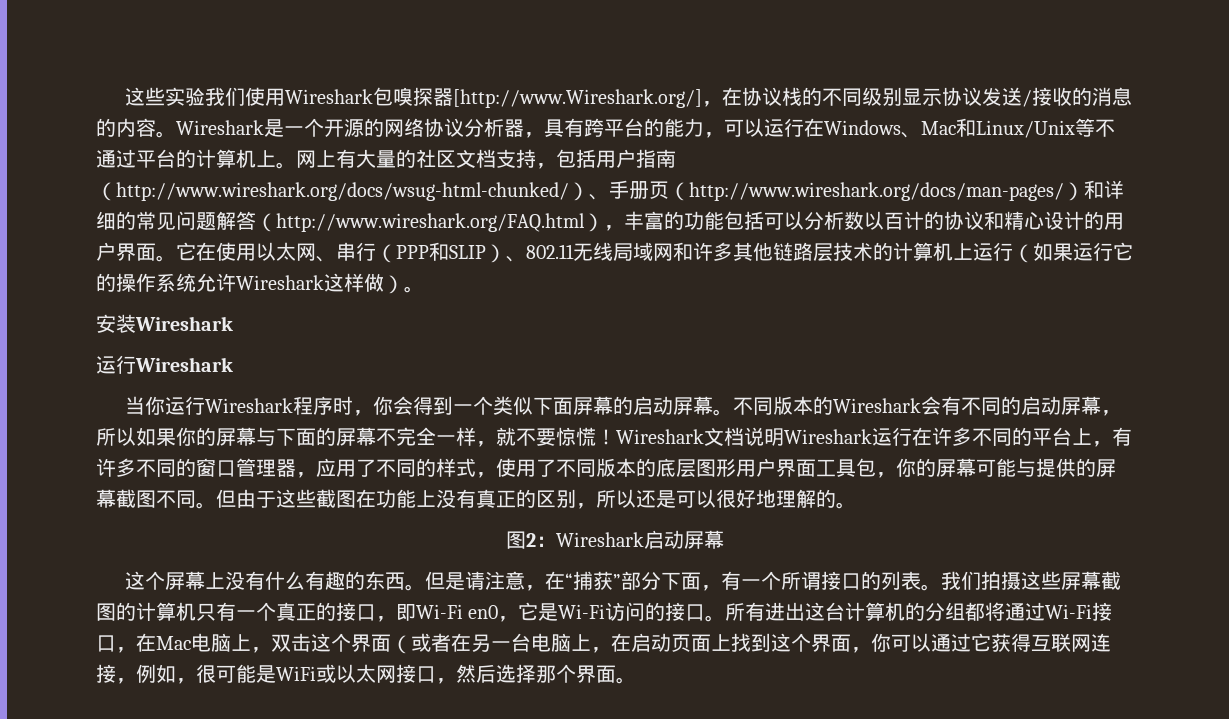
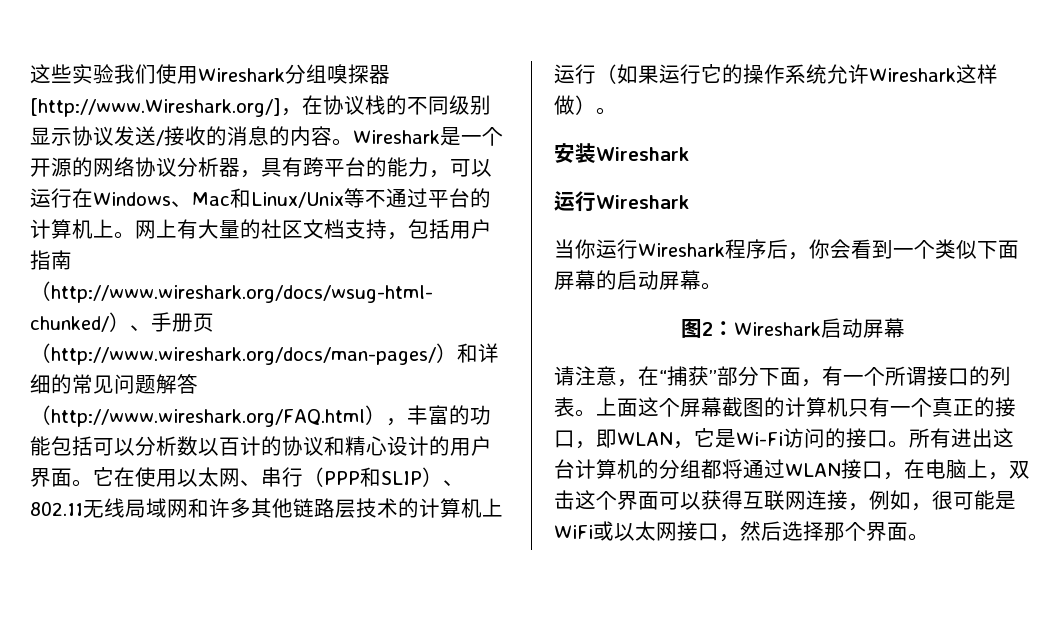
[372,87,393,106] 包 -> [285,64,327,84] 分组
[332,396,433,416] 时，你会得 -> [767,239,872,260] 后，你会看
[732,396,1121,416] [96,427,1132,447] [96,458,1116,478] [96,489,856,509] 不同版本的Wireshark会有不同的启动屏幕，所以如果你的屏幕与下面的屏幕不完全一样，就不要惊慌！Wireshark文档说明Wireshark运行在许多不同的平台上，有许多不同的窗口管理器，应用了不同的样式，使用了不同版本的底层图形用户界面工具包，你的屏幕可能与提供的屏幕截图不同。但由于这些截图在功能上没有真正的区别，所以还是可以很好地理解的。 -> (722, 286) none
[124,571,465,591] 这个屏幕上没有什么有趣的东西。但是 -> (905, 328) none
[940,571,1061,590] 我们拍摄这些 -> [596,397,680,417] 上面这个
[416,604,499,619] Wi-Fi en0 -> [617,432,673,446] WLAN
[1045,604,1093,619] Wi-Fi -> [785,463,841,477] WLAN
[156,636,191,650] Mac -> (925, 469) none
[391,633,991,654] （或者在另一台电脑上，在启动页面上找到这个界面，你可以通过它 -> [659,492,701,510] 可以

